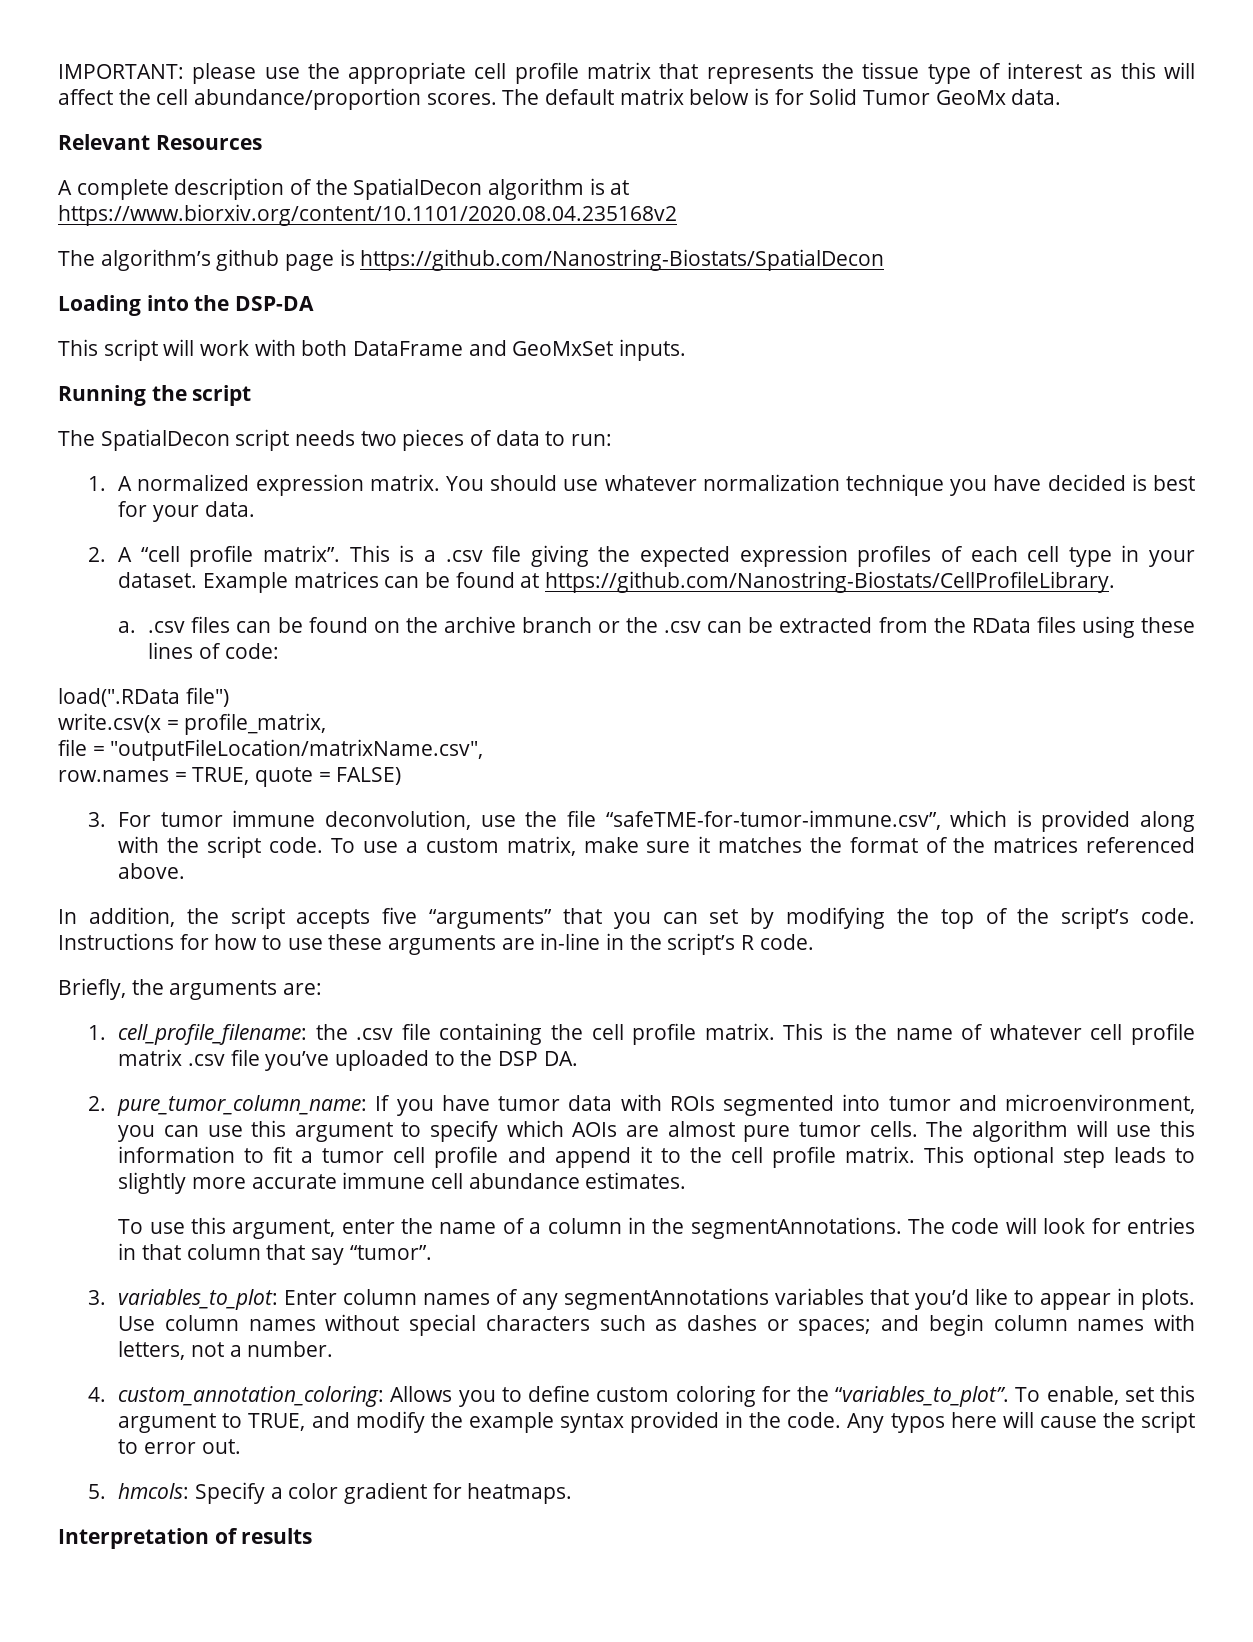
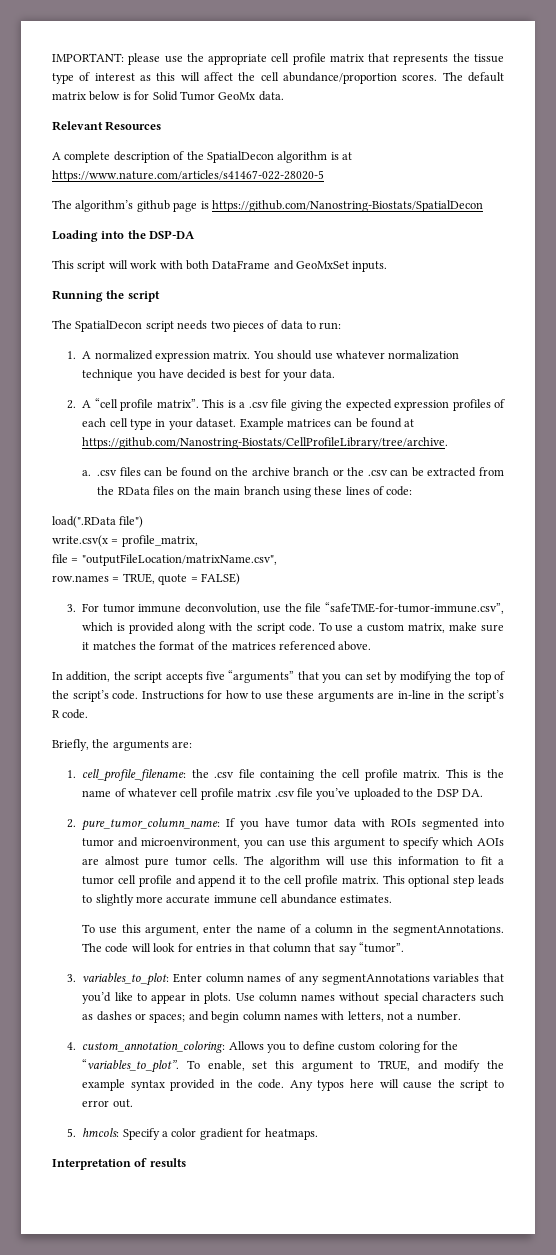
[58,204,677,226] https://www.biorxiv.org/content/10.1101/2020.08.04.235168v2 -> [52,170,324,182] https://www.nature.com/articles/s41467-022-28020-5
[544,571,1115,593] https://github.com/Nanostring-Biostats/CellProfileLibrary. -> [82,437,449,449] https://github.com/Nanostring-Biostats/CellProfileLibrary/tree/archive.
(1076, 624) none -> [177,486,280,496] on the main branch

